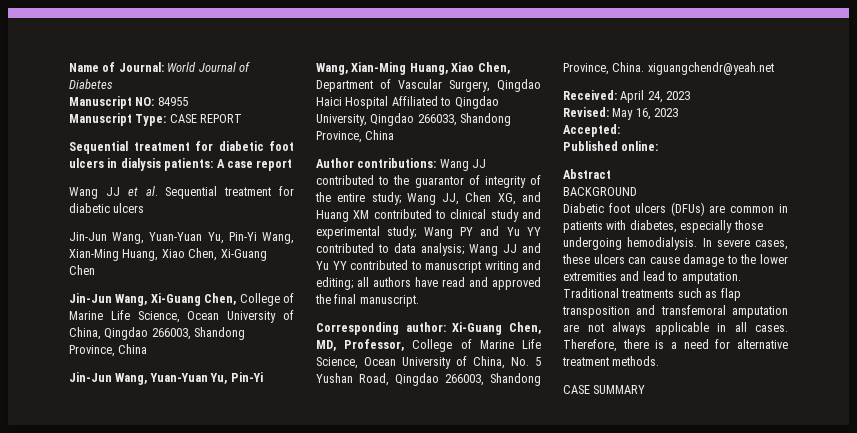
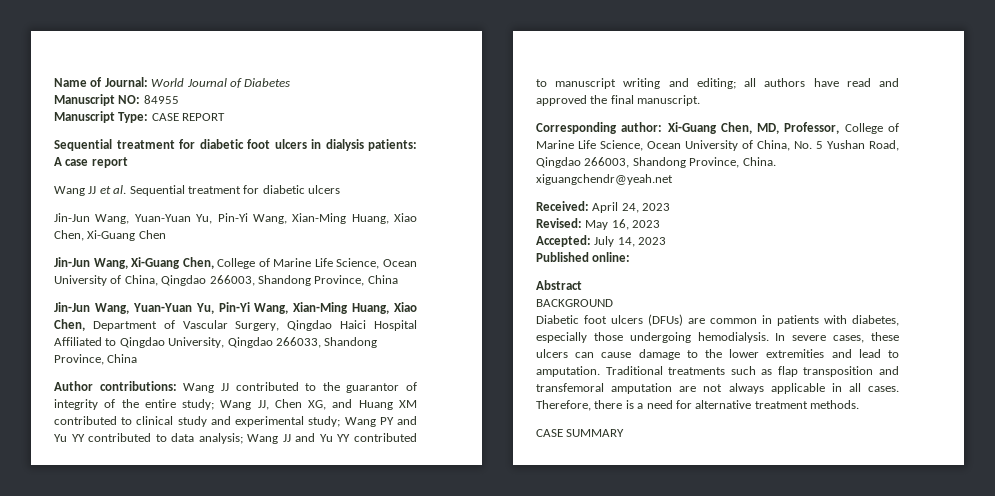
(620, 130) none -> [594,236,667,247] July 14, 2023

